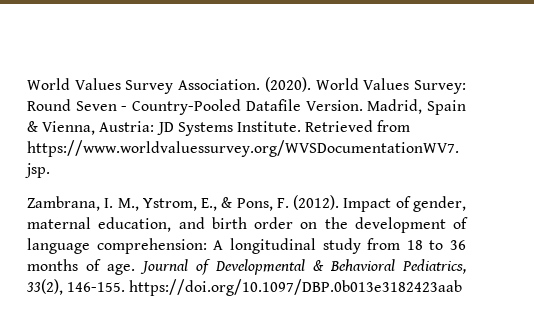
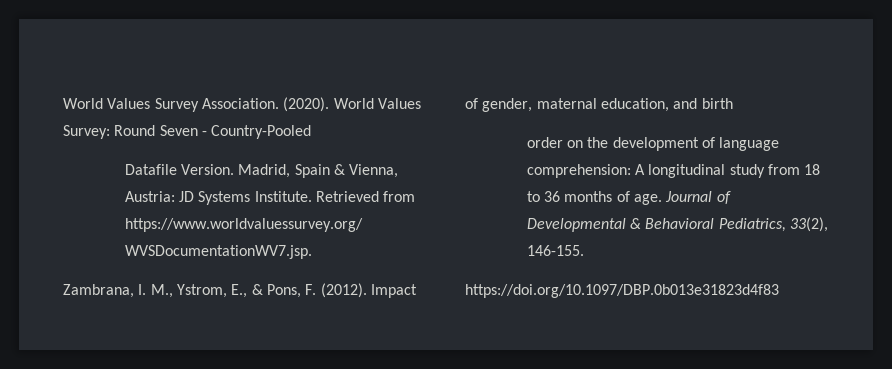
(242, 107) none -> (312, 132) //
(247, 223) none -> (733, 103) //
[129,279,463,296] https://doi.org/10.1097/DBP.0b013e3182423aab -> [465,284,779,298] // https://doi.org/10.1097/DBP.0b013e31823d4f83

